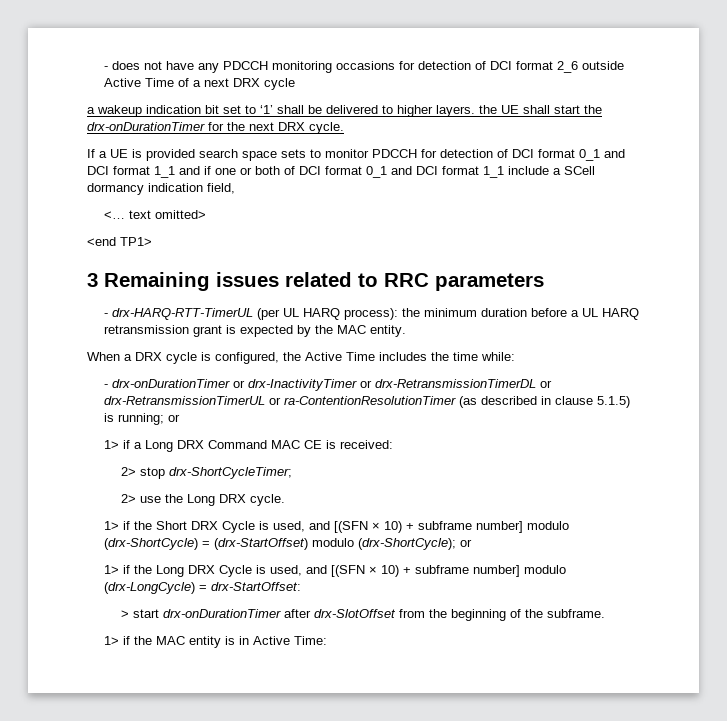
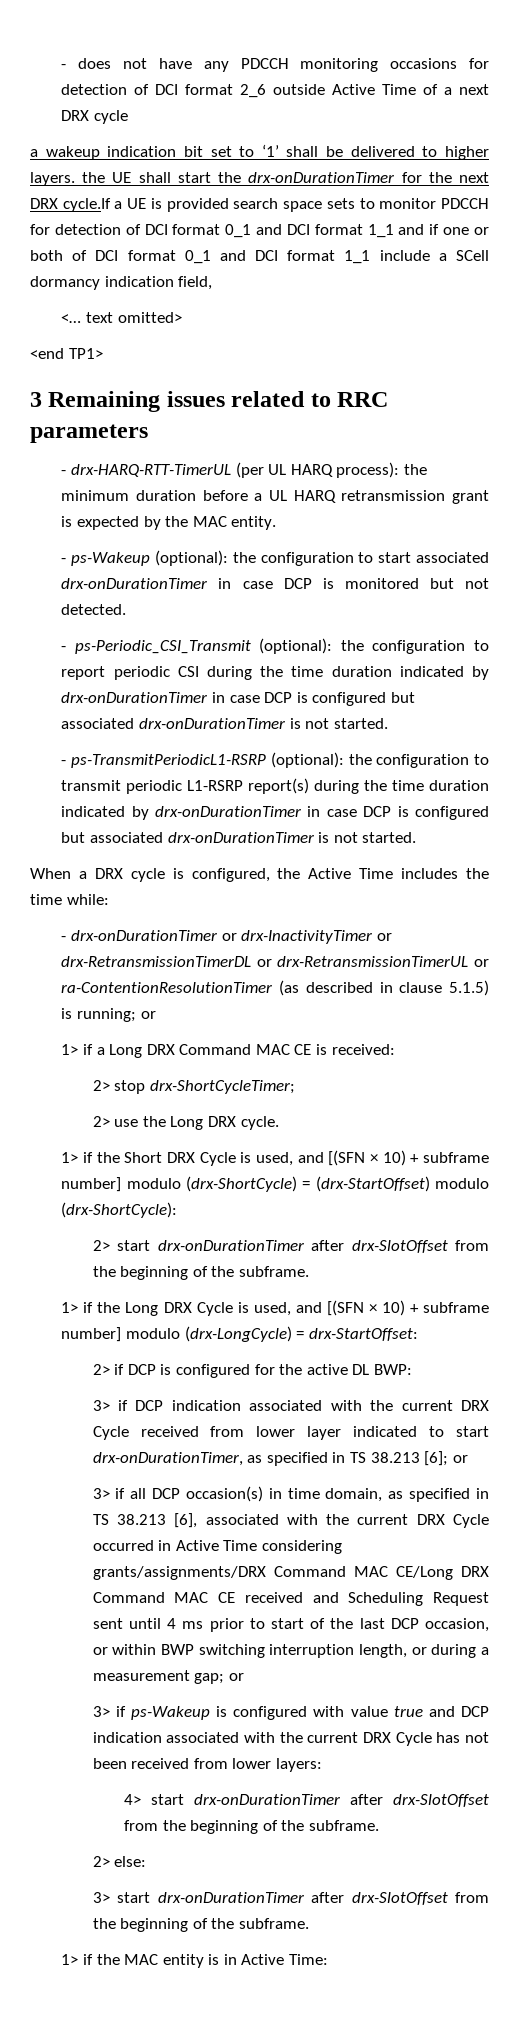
[309,122,344,134] [87,149,95,158] cycle. // If -> [62,198,111,212] cycle.If
(407, 331) none -> [61,550,489,566] [61,578,489,589] [61,604,127,615] [61,638,490,654] [61,666,490,680] [61,692,415,706] [61,718,388,729] [61,752,490,768] [61,778,490,794] [61,806,490,820] [61,832,417,843] // - ps-Wakeup (optional): the configuration to start associated drx-onDurationTimer in case DCP is monitored but not detected. // - ps-Periodic_CSI_Transmit (optional): the configuration to report periodic CSI during the time duration indicated by drx-onDurationTimer in case DCP is configured but associated drx-onDurationTimer is not started. // - ps-TransmitPeriodicL1-RSRP (optional): the configuration to transmit periodic L1-RSRP report(s) during the time duration indicated by drx-onDurationTimer in case DCP is configured but associated drx-onDurationTimer is not started.
[358,538,473,550] (drx-ShortCycle); or -> [61,1202,178,1218] [92,1240,489,1253] [92,1266,309,1280] (drx-ShortCycle): // 2> start drx-onDurationTimer after drx-SlotOffset from the beginning of the subframe.
[121,610,130,618] > -> [92,1364,412,1378] [92,1400,489,1411] [92,1426,490,1440] [92,1451,468,1466] [92,1486,489,1502] [92,1513,490,1528] [92,1540,342,1554] [92,1566,489,1580] [92,1592,489,1606] [92,1618,489,1632] [92,1644,489,1658] [92,1670,244,1684] [92,1706,490,1720] [92,1732,489,1746] [92,1758,322,1772] [123,1794,489,1807] [123,1820,379,1834] [92,1856,147,1867] [92,1892,110,1903] 2> if DCP is configured for the active DL BWP: // 3> if DCP indication associated with the current DRX Cycle received from lower layer indicated to start drx-onDurationTimer, as specified in TS 38.213 [6]; or // 3> if all DCP occasion(s) in time domain, as specified in TS 38.213 [6], associated with the current DRX Cycle occurred in Active Time considering grants/assignments/DRX Command MAC CE/Long DRX Command MAC CE received and Scheduling Request sent until 4 ms prior to start of the last DCP occasion, or within BWP switching interruption length, or during a measurement gap; or // 3> if ps-Wakeup is configured with value true and DCP indication associated with the current DRX Cycle has not been received from lower layers: // 4> start drx-onDurationTimer after drx-SlotOffset from the beginning of the subframe. // 2> else: // 3>

